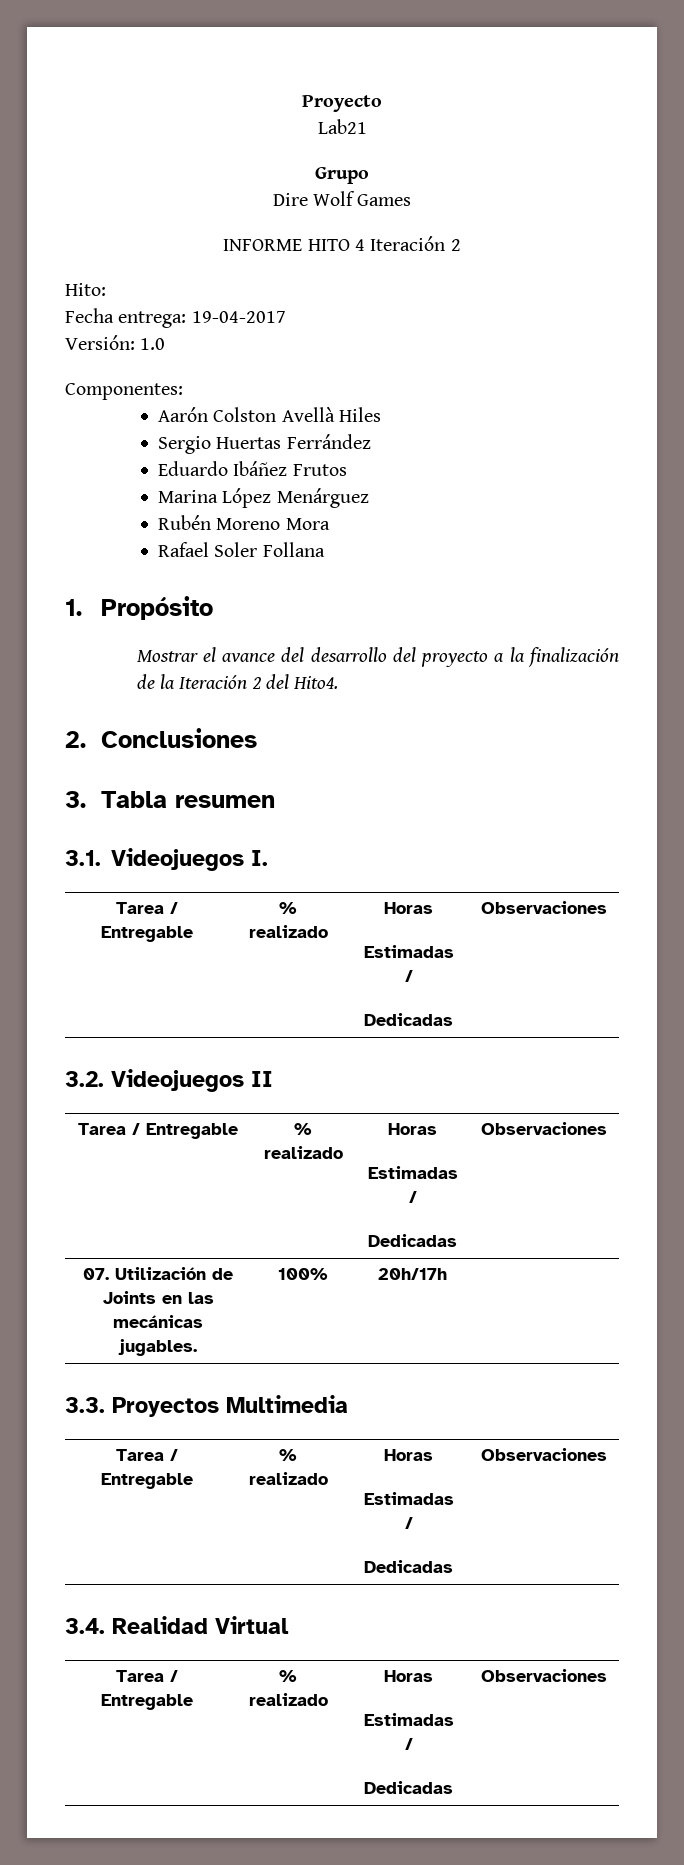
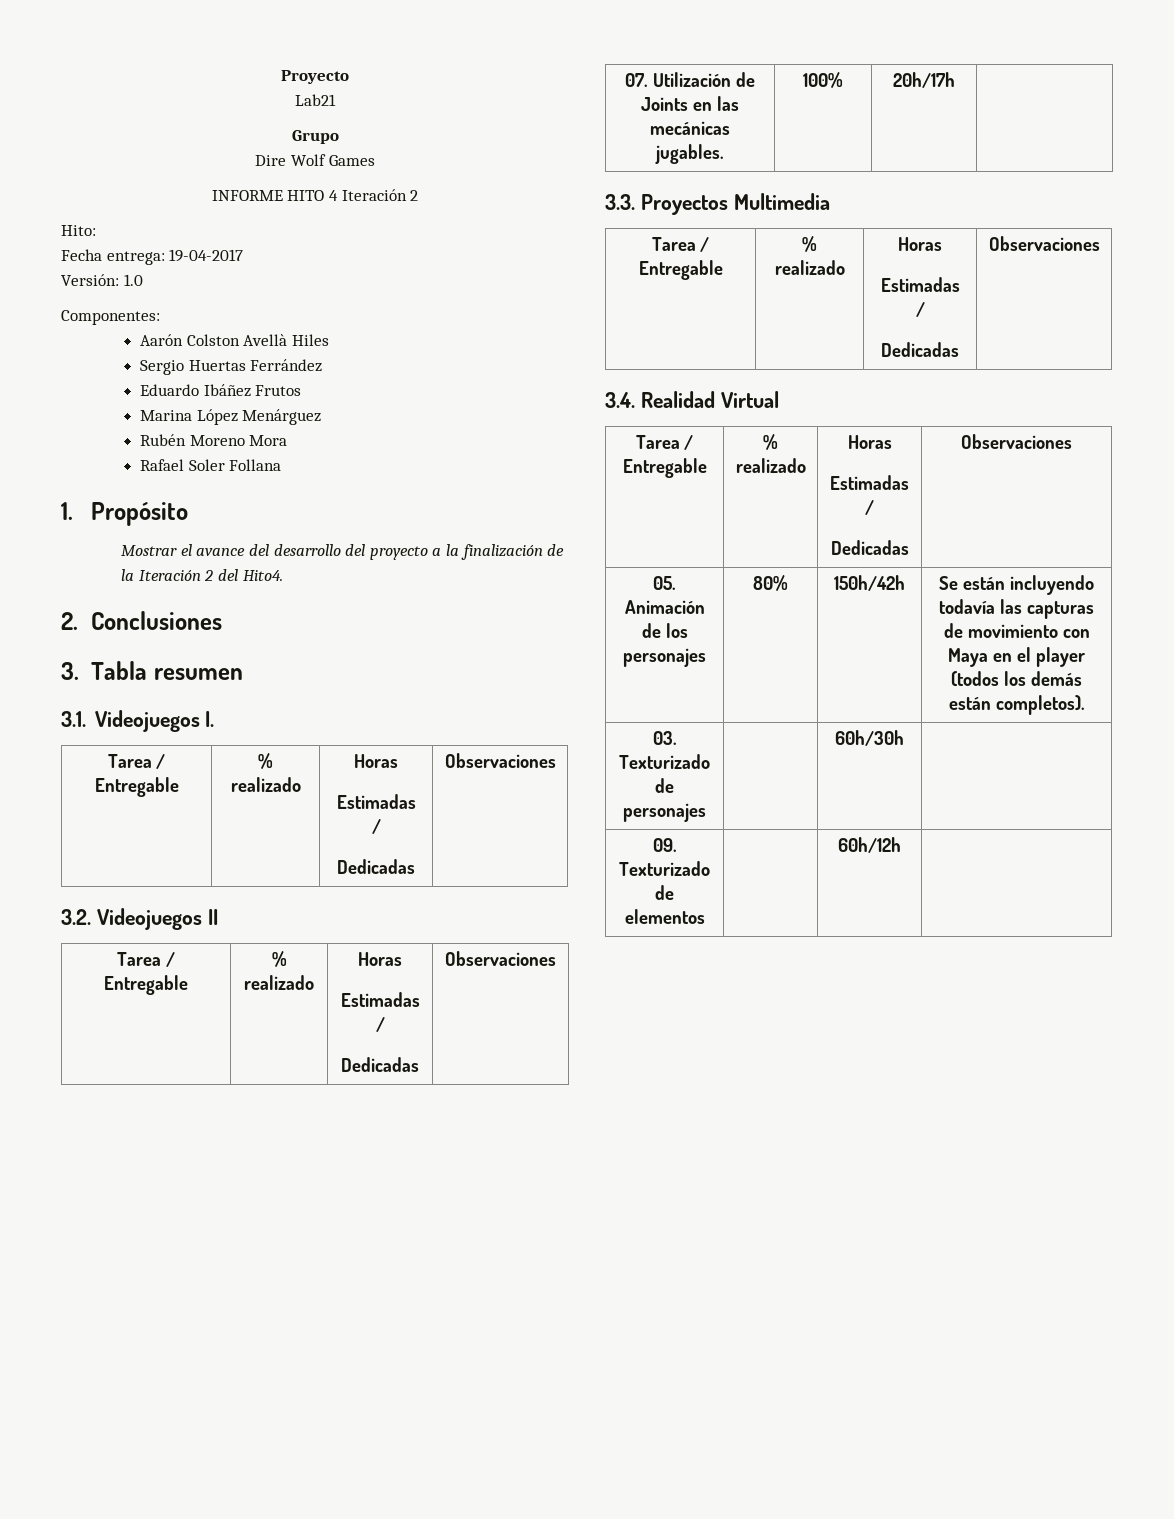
(607, 1675) none -> [653,576,676,590] [624,600,705,614] [641,623,688,638] [623,648,706,667] [753,575,788,591] [834,575,906,591] [939,575,1094,595] [939,599,1094,619] [943,623,1090,638] [948,647,1085,667] [951,671,1082,687] [948,695,1085,715] [652,731,677,745] [619,754,710,769] [655,778,674,793] [623,803,706,822] [835,730,904,746] [652,838,677,852] [619,861,710,876] [655,885,674,900] [624,909,705,924] [838,837,901,853] // 05. Animación de los personajes | 80% | 150h/42h | Se están incluyendo todavía las capturas de movimiento con Maya en el player (todos los demás están completos). // 03. Texturizado de personajes | | 60h/30h | // 09. Texturizado de elementos | | 60h/12h |

